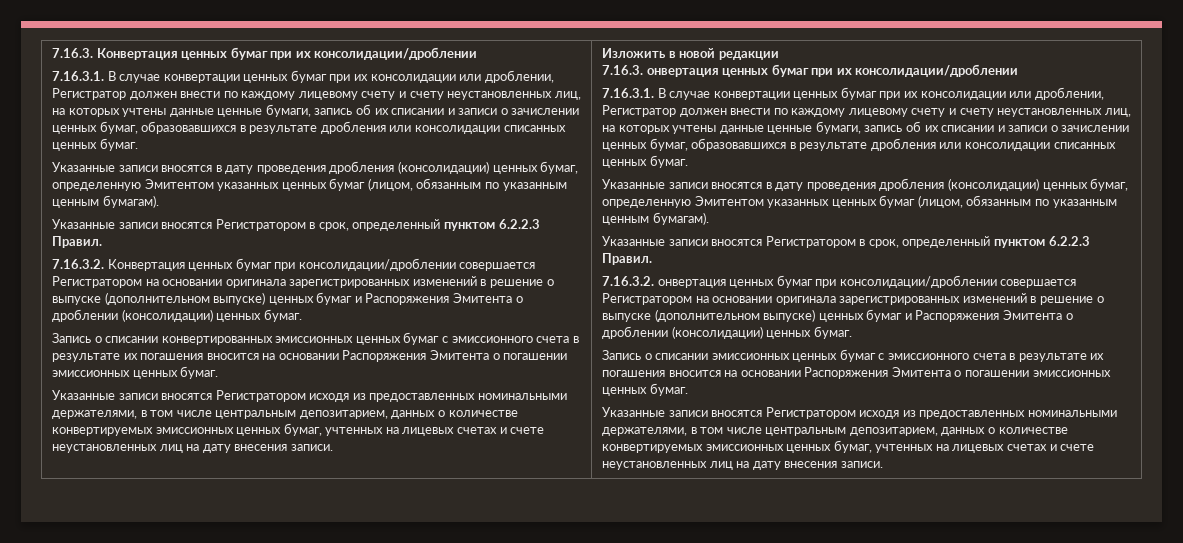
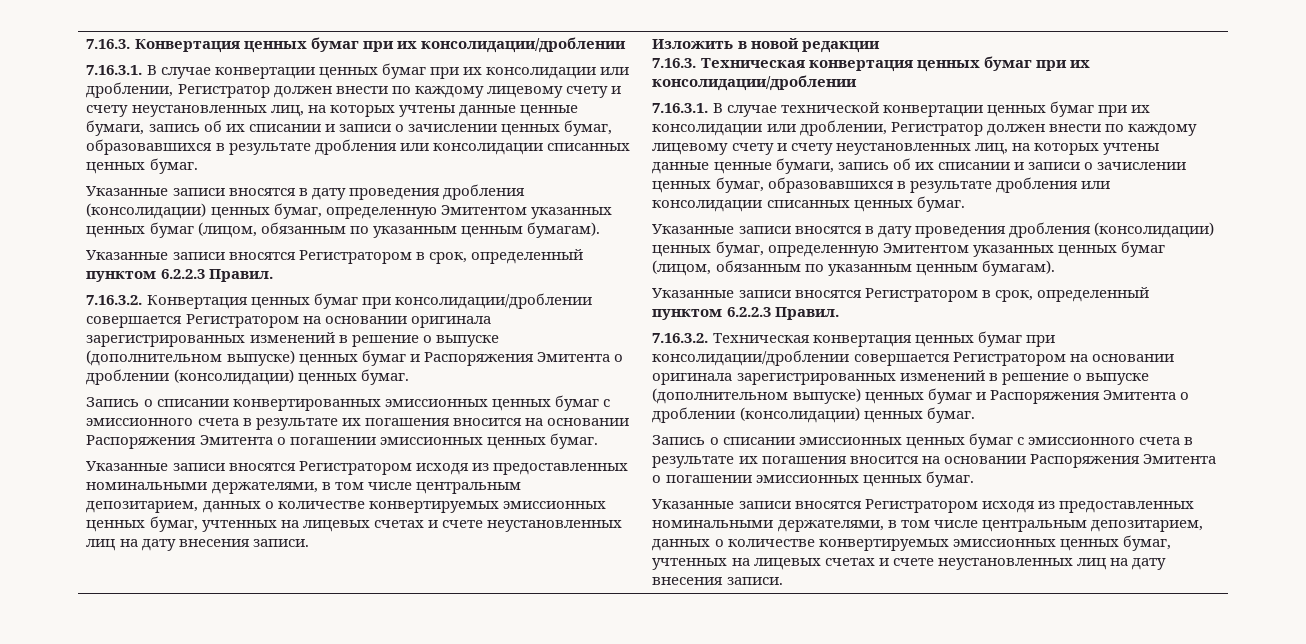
[646,64,1019,77] [602,88,711,100] онвертация ценных бумаг при их консолидации/дроблении // 7.16.3.1. В случае -> [700,56,1090,72] [652,75,858,91] [652,102,879,117] Техническая конвертация ценных бумаг при их консолидации/дроблении // 7.16.3.1. В случае технической
[657,279,726,288] онвертация -> [712,333,912,347] Техническая конвертация

